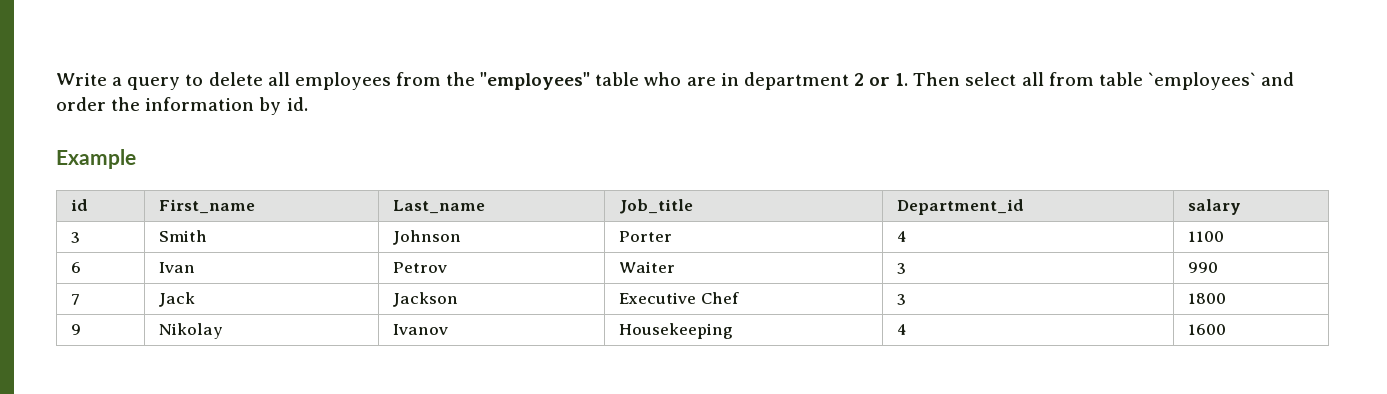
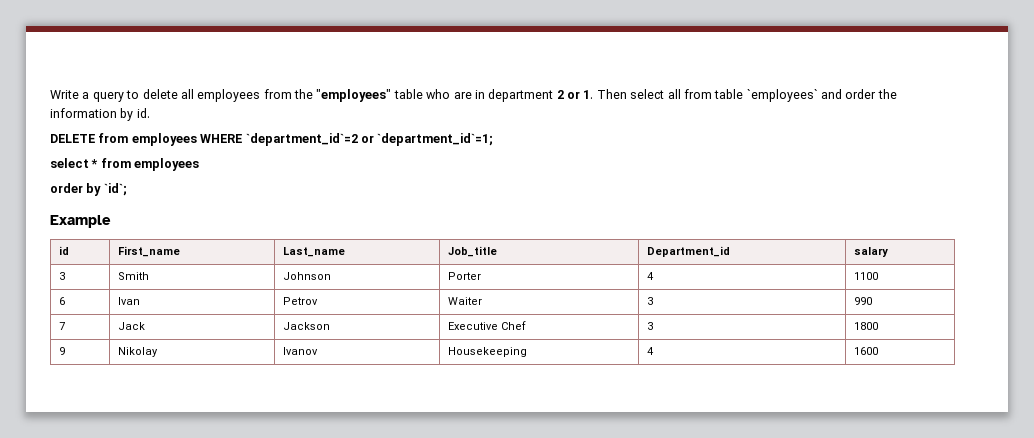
(308, 104) none -> [50,133,494,146] [50,158,200,171] [50,183,127,196] // DELETE from employees WHERE `department_id`=2 or `department_id`=1; // select * from employees // order by `id`;

